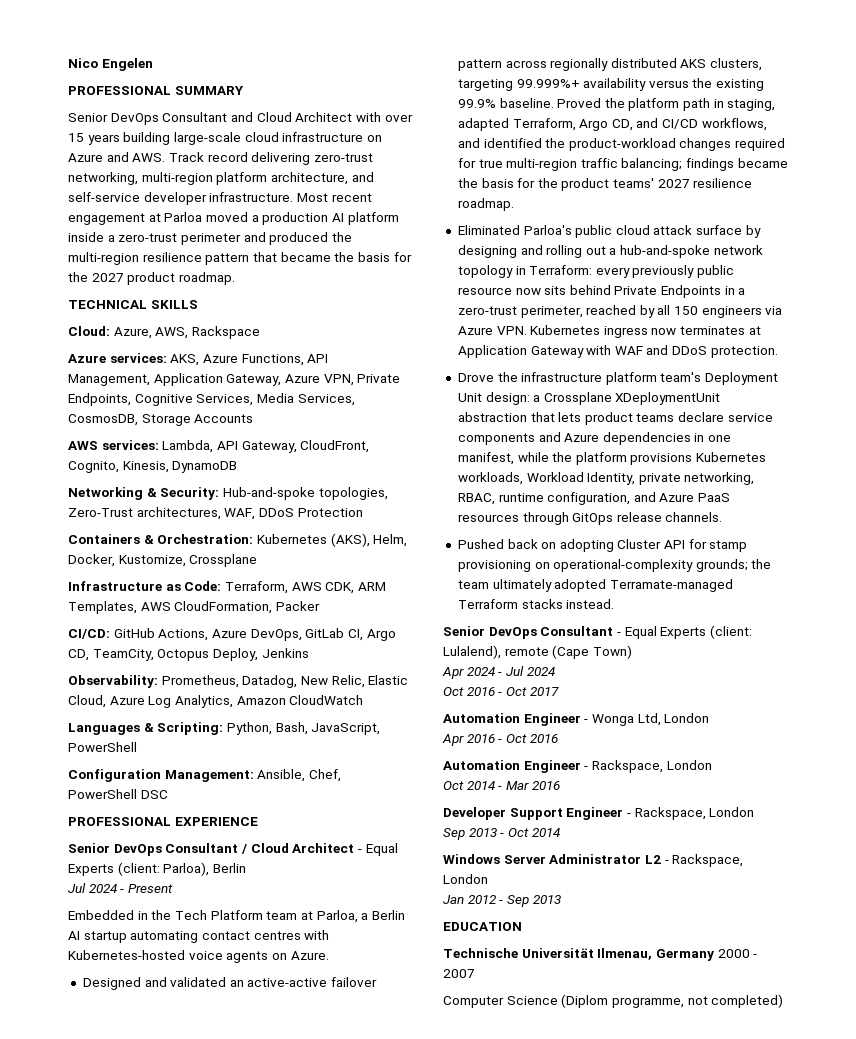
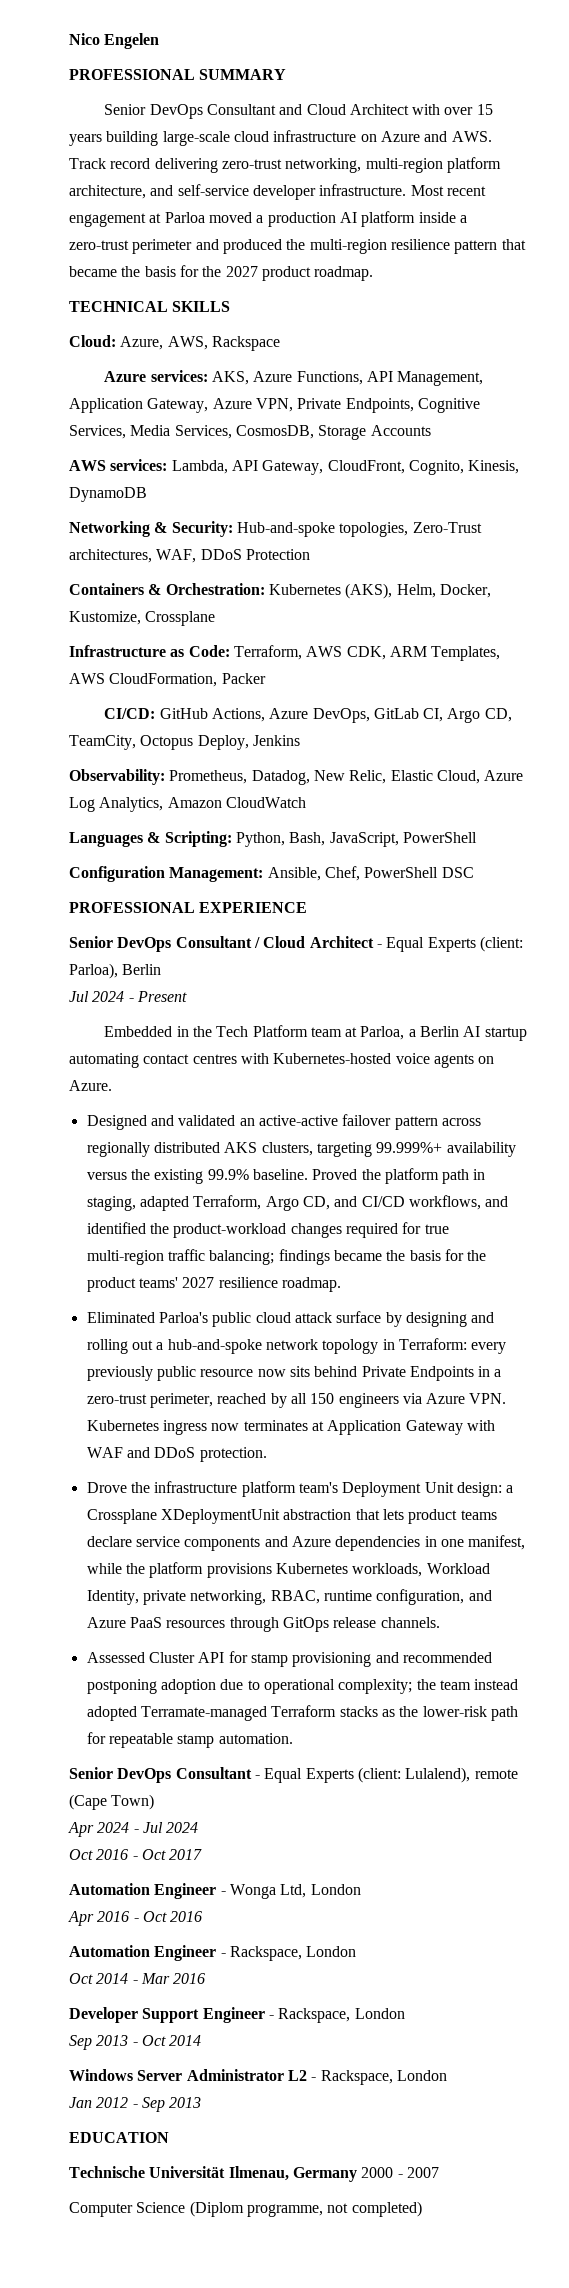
[457,539,614,552] Pushed back on adopting -> [86,1652,145,1663] Assessed
[534,559,748,572] on operational-complexity grounds; -> [375,1652,492,1663] [86,1679,413,1694] and recommended postponing adoption due to operational complexity;
[492,579,552,592] ultimately -> [474,1679,519,1690] instead
[566,599,615,609] instead. -> [381,1706,518,1721] [86,1732,293,1748] as the lower-risk path for repeatable stamp automation.

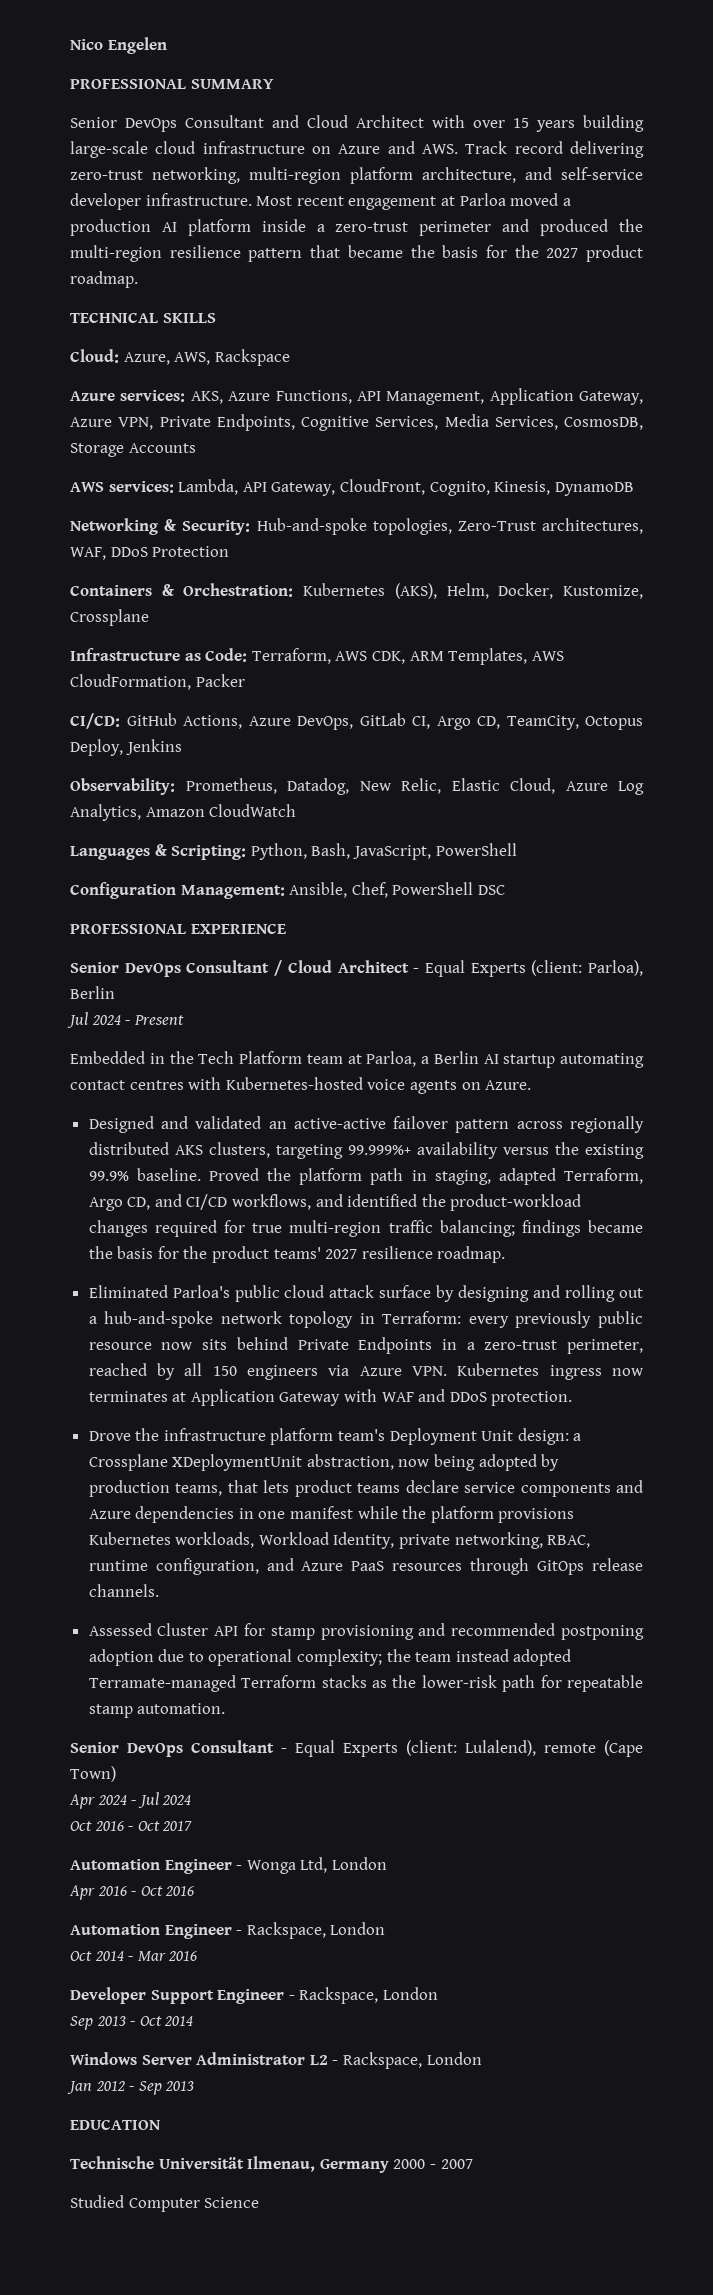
[283,1509,352,1520] abstraction -> [306,1454,560,1471] [88,1480,223,1497] abstraction, now being adopted by production teams,
[468,1535,526,1550] manifest, -> [290,1506,354,1519] manifest
(439, 2172) none -> [70,2195,124,2208] Studied
[189,2201,422,2217] (Diplom programme, not completed) -> (260, 2202) none

